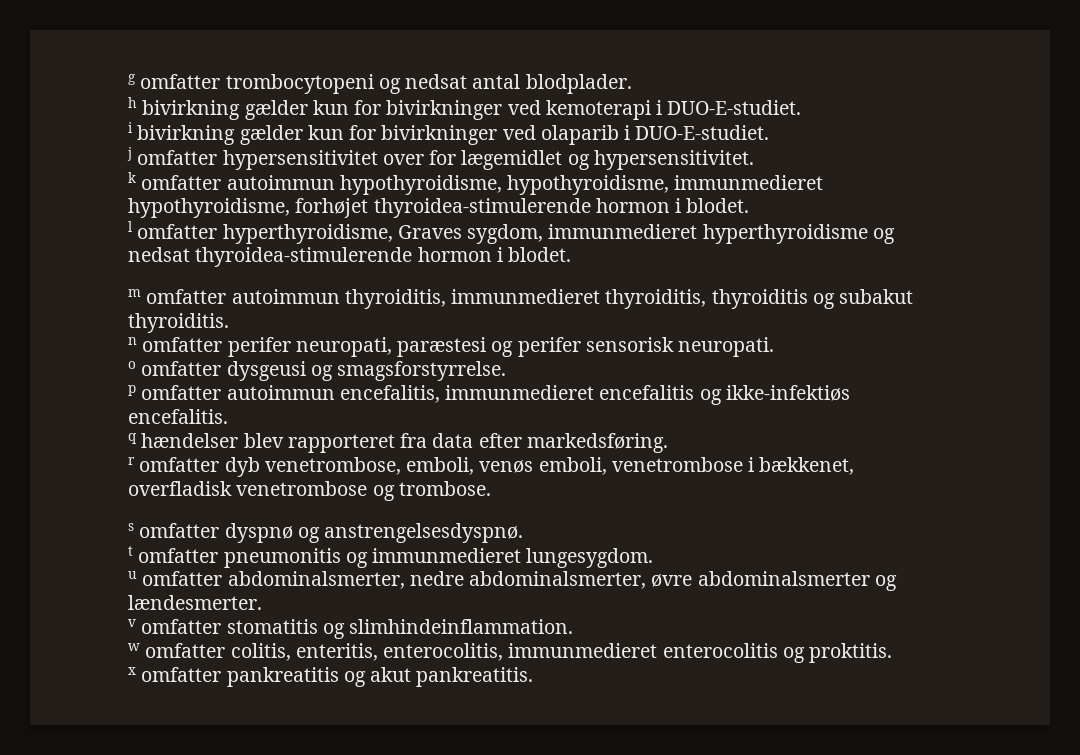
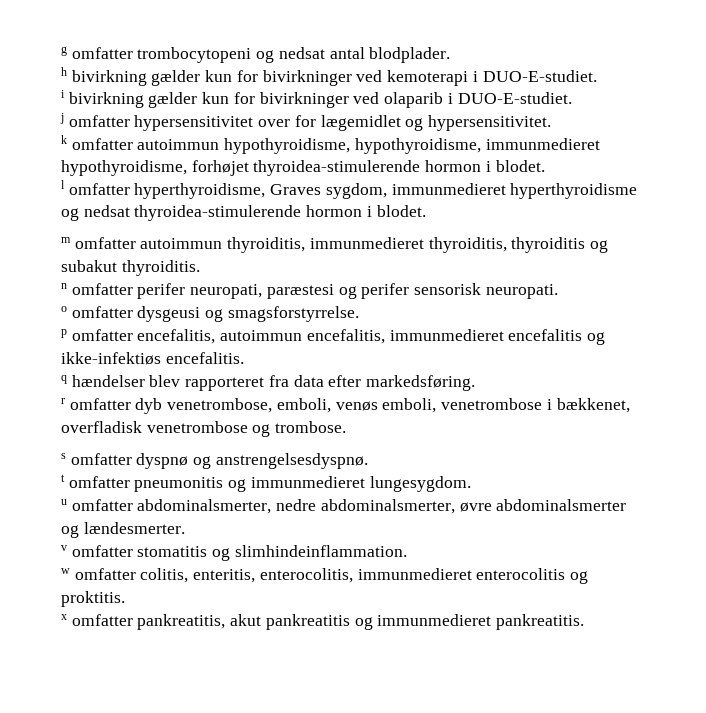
(222, 392) none -> [137,329,216,344] encefalitis,
(222, 674) none -> [137,614,262,630] pankreatitis, akut
[370,667,412,682] akut -> [377,614,492,626] immunmedieret

